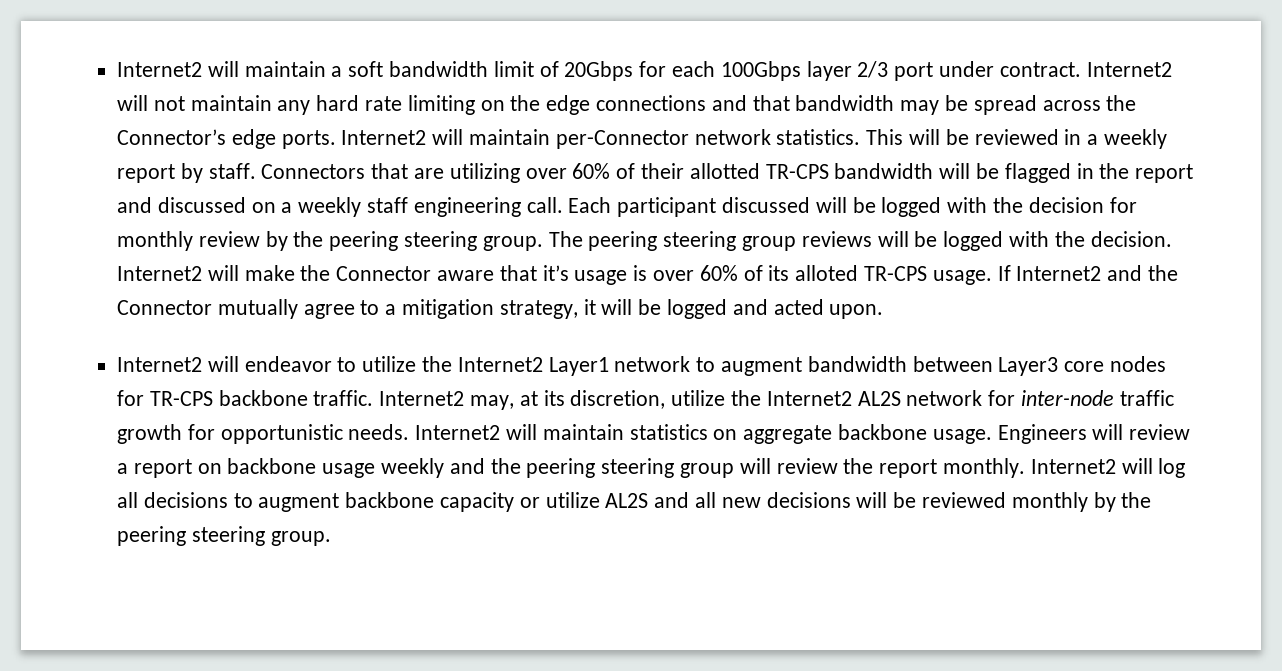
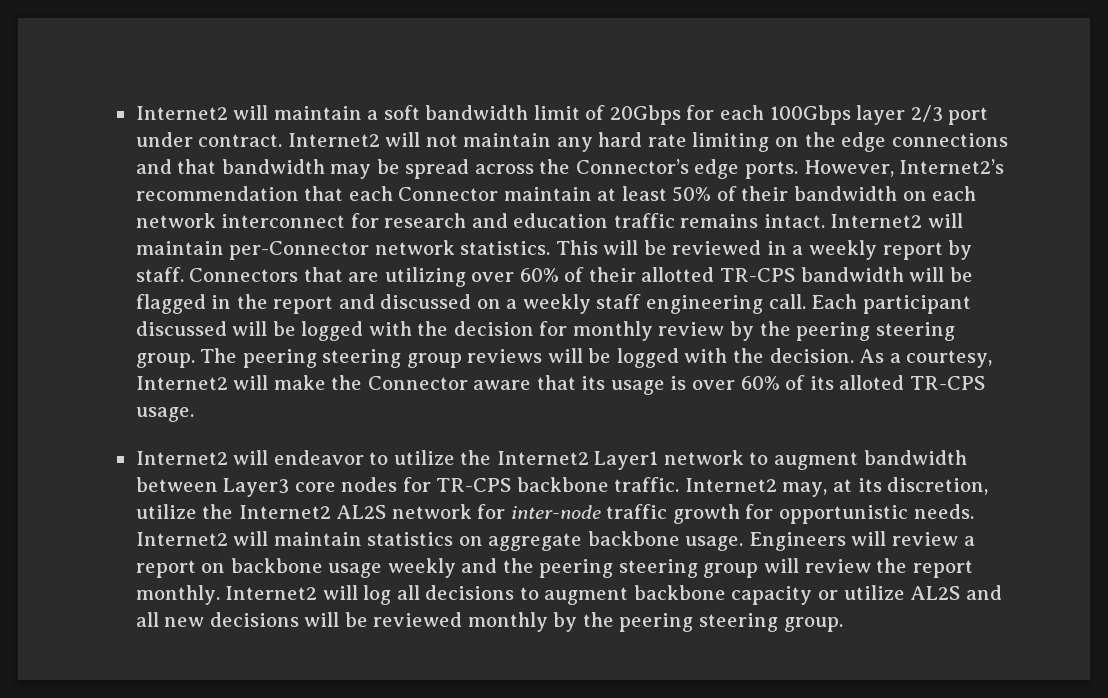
(336, 139) none -> [803,159,1005,177] [135,186,977,202] [135,213,825,228] However, Internet2’s recommendation that each Connector maintain at least 50% of their bandwidth on each network interconnect for research and education traffic remains intact.
(1172, 239) none -> [859,349,993,368] As a courtesy,
[542,265,569,281] it’s -> [581,376,606,390] its
[997,265,1179,281] [116,299,884,319] If Internet2 and the Connector mutually agree to a mitigation strategy, it will be logged and acted upon. -> (194, 414) none

